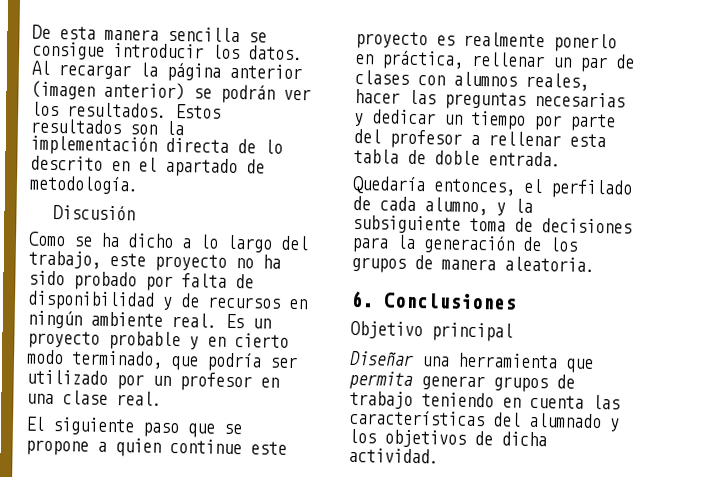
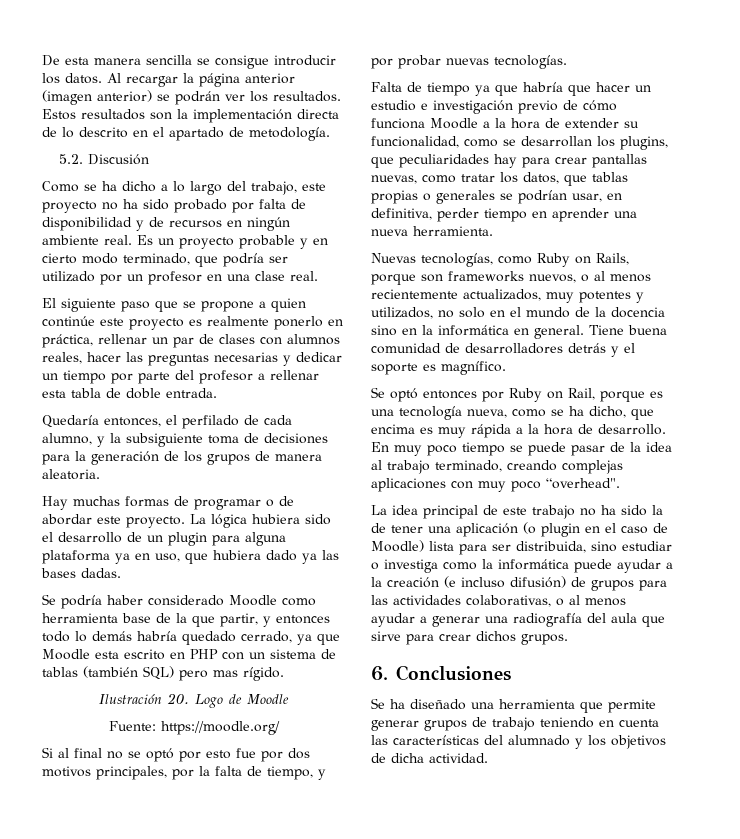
(139, 185) none -> [59,154,84,164] 5.2.
[169,438,242,455] continue -> [42,316,95,327] continúe
(595, 264) none -> [42,496,294,510] [42,514,331,528] [42,532,286,546] [42,550,339,564] [41,568,121,578] [42,594,316,609] [42,613,330,627] [42,631,340,645] [42,649,336,660] [42,666,284,681] [99,693,289,708] [108,721,280,735] [42,747,310,762] [42,766,326,780] [371,55,567,69] [371,82,651,96] [371,100,617,114] [371,118,639,129] [371,136,668,150] [371,154,647,168] [371,172,628,186] [371,190,622,204] [371,208,637,222] [371,226,493,236] [371,253,629,267] [371,271,651,285] [371,289,644,303] [371,307,665,319] [371,325,667,339] [371,343,635,357] [371,361,506,375] [371,387,663,402] [371,406,654,420] [371,424,666,438] [371,442,672,456] [371,460,623,474] [371,478,620,492] [371,505,663,519] [371,522,668,537] [371,540,672,555] [371,559,673,573] [371,576,667,591] [371,595,626,607] [371,613,665,627] [371,631,568,645] // Hay muchas formas de programar o de abordar este proyecto. La lógica hubiera sido el desarrollo de un plugin para alguna plataforma ya en uso, que hubiera dado ya las bases dadas. // Se podría haber considerado Moodle como herramienta base de la que partir, y entonces todo lo demás habría quedado cerrado, ya que Moodle esta escrito en PHP con un sistema de tablas (también SQL) pero mas rígido. // Ilustración 20. Logo de Moodle // Fuente: https://moodle.org/ // Si al final no se optó por esto fue por dos motivos principales, por la falta de tiempo, y por probar nuevas tecnologías. // Falta de tiempo ya que habría que hacer un estudio e investigación previo de cómo funciona Moodle a la hora de extender su funcionalidad, como se desarrollan los plugins, que peculiaridades hay para crear pantallas nuevas, como tratar los datos, que tablas propias o generales se podrían usar, en definitiva, perder tiempo en aprender una nueva herramienta. // Nuevas tecnologías, como Ruby on Rails, porque son frameworks nuevos, o al menos recientemente actualizados, muy potentes y utilizados, no solo en el mundo de la docencia sino en la informática en general. Tiene buena comunidad de desarrolladores detrás y el soporte es magnífico. // Se optó entonces por Ruby on Rail, porque es una tecnología nueva, como se ha dicho, que encima es muy rápida a la hora de desarrollo. En muy poco tiempo se puede pasar de la idea al trabajo terminado, creando complejas aplicaciones con muy poco “overhead". // La idea principal de este trabajo no ha sido la de tener una aplicación (o plugin en el caso de Moodle) lista para ser distribuida, sino estudiar o investiga como la informática puede ayudar a la creación (e incluso difusión) de grupos para las actividades colaborativas, o al menos ayudar a generar una radiografía del aula que sirve para crear dichos grupos.
[350,320,513,342] [350,350,414,366] Objetivo principal // Diseñar -> [371,698,466,710] Se ha diseñado
[349,370,413,390] permita -> [608,699,656,713] permite

